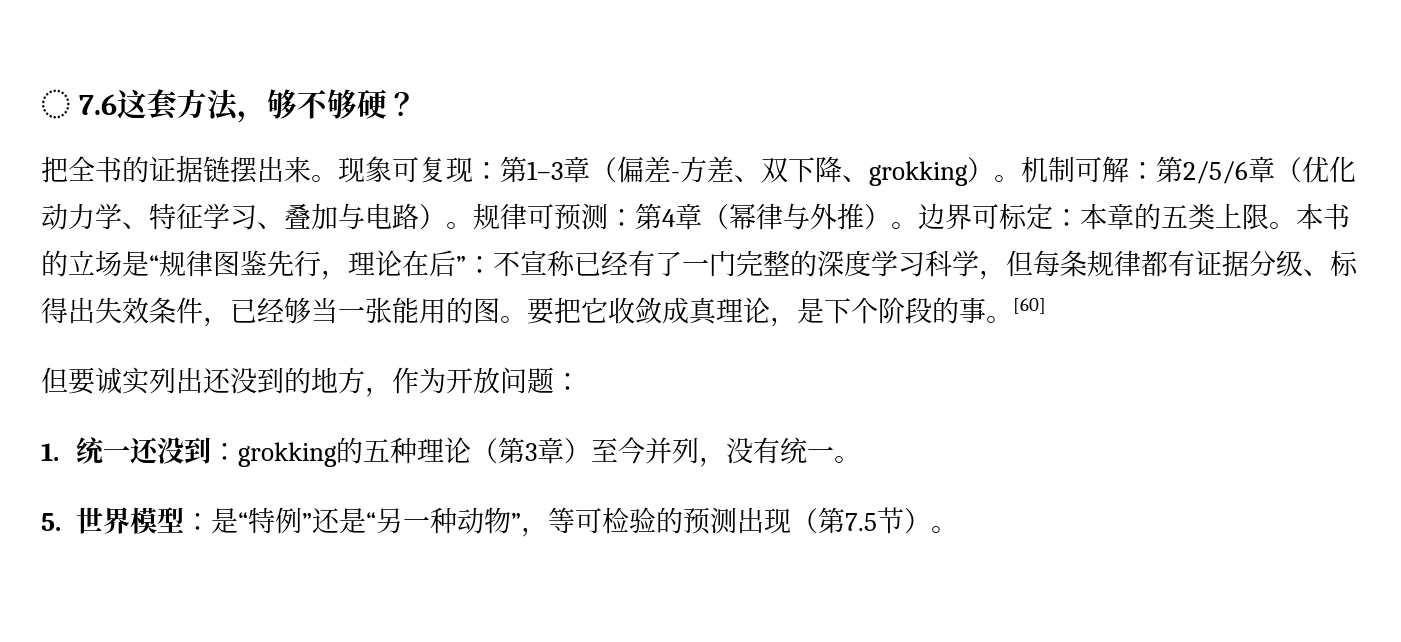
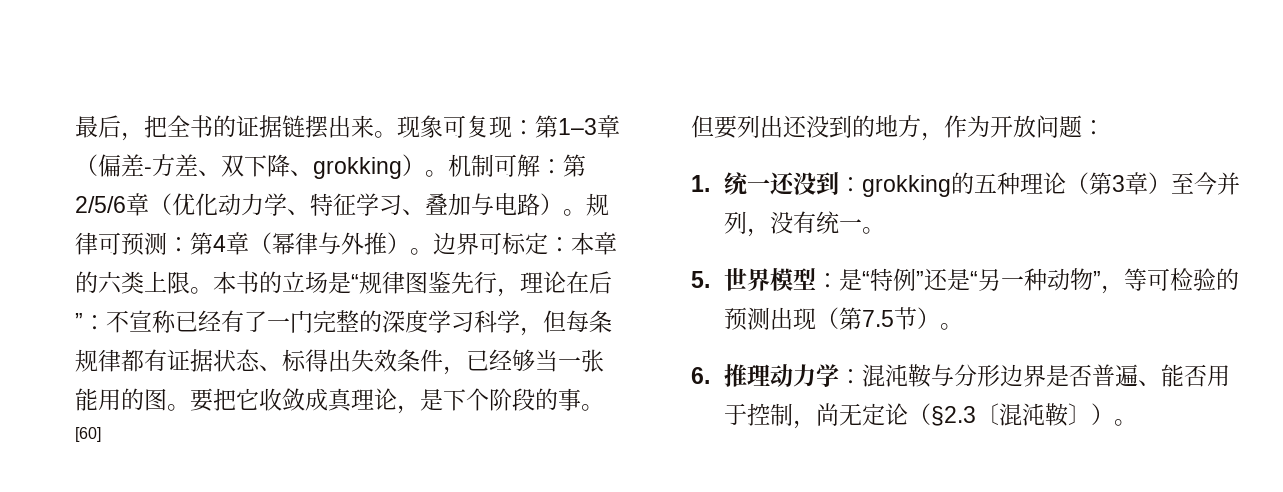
[41,89,417,123] ◌ 7.6这套方法，够不够硬？ // -> [75,115,144,141] 最后，
[1161,205,1188,228] 五 -> [98,271,122,294] 六
[1249,250,1303,277] 分级 -> [213,349,260,372] 状态
[95,367,149,395] 诚实 -> (737, 127) none
(959, 529) none -> [691,364,1231,388] [724,403,1138,429] // 6.推理动力学：混沌鞍与分形边界是否普遍、能否用于控制，尚无定论（§2.3〔混沌鞍〕）。

